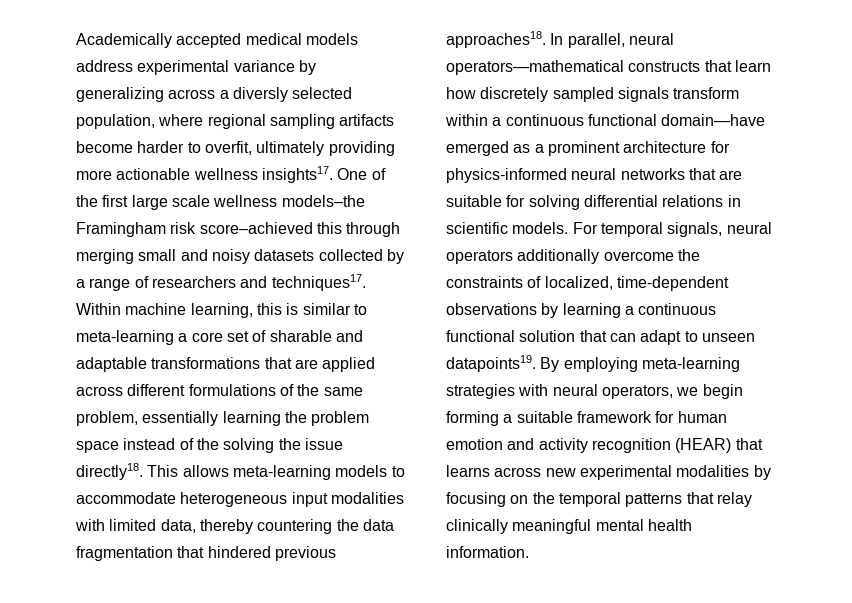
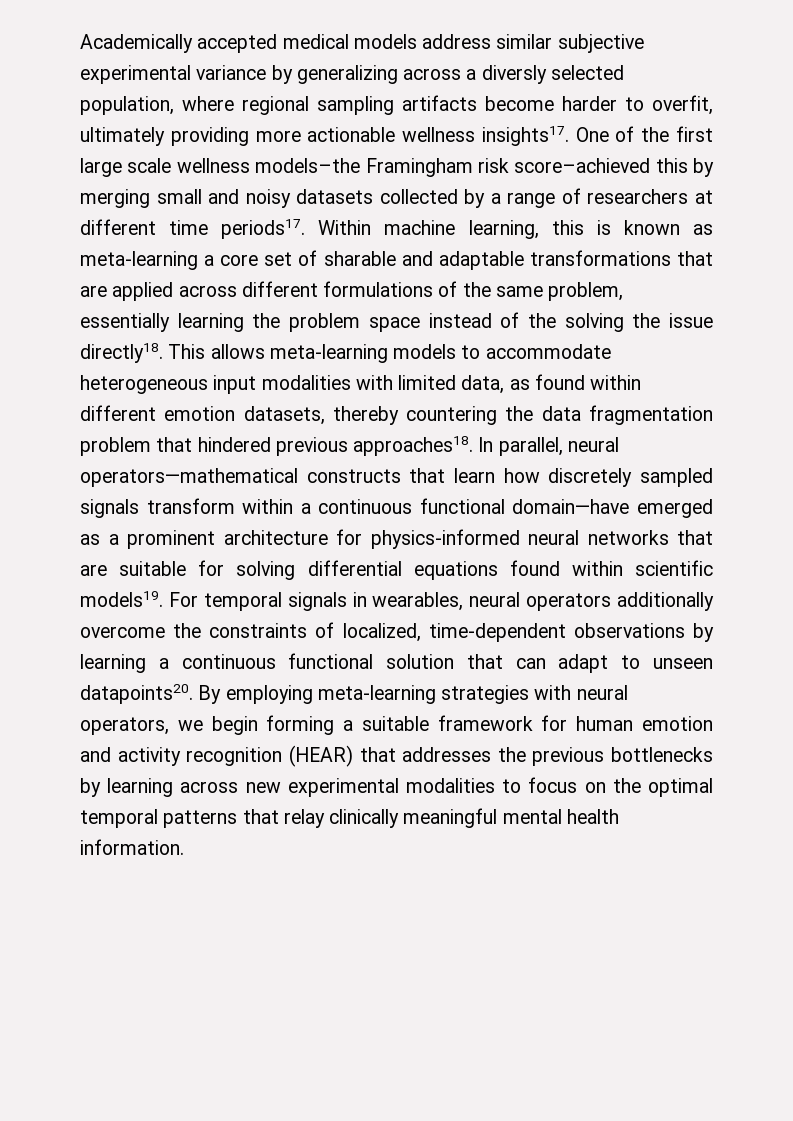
(133, 66) none -> [496,34,644,53] similar subjective
[346,222,401,237] through -> [693,158,714,177] by
[240,274,366,291] and techniques17. -> [695,190,714,204] [80,219,306,239] at different time periods17.
[302,303,367,315] similar to -> [623,220,713,235] known as
(196, 526) none -> [509,374,642,390] [80,405,325,425] as found within different emotion datasets,
(173, 553) none -> [80,437,151,456] problem
[662,195,741,207] [446,222,723,237] relations in scientific models. For temporal signals, -> [413,560,713,580] [80,591,464,611] equations found within scientific models19. For temporal signals in wearables,
[446,355,536,372] datapoints19. -> [80,684,193,704] datapoints20.
[446,465,490,477] learns -> [402,747,713,766] [80,778,174,797] addresses the previous bottlenecks by learning
[753,465,771,480] [446,492,506,507] by focusing -> [502,777,578,793] to focus
(555, 498) none -> [648,778,713,797] optimal

